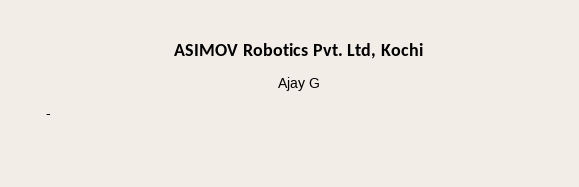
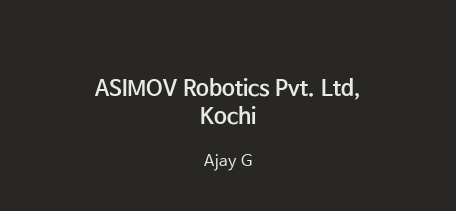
[46,114,51,118] // - -> (252, 160) none

